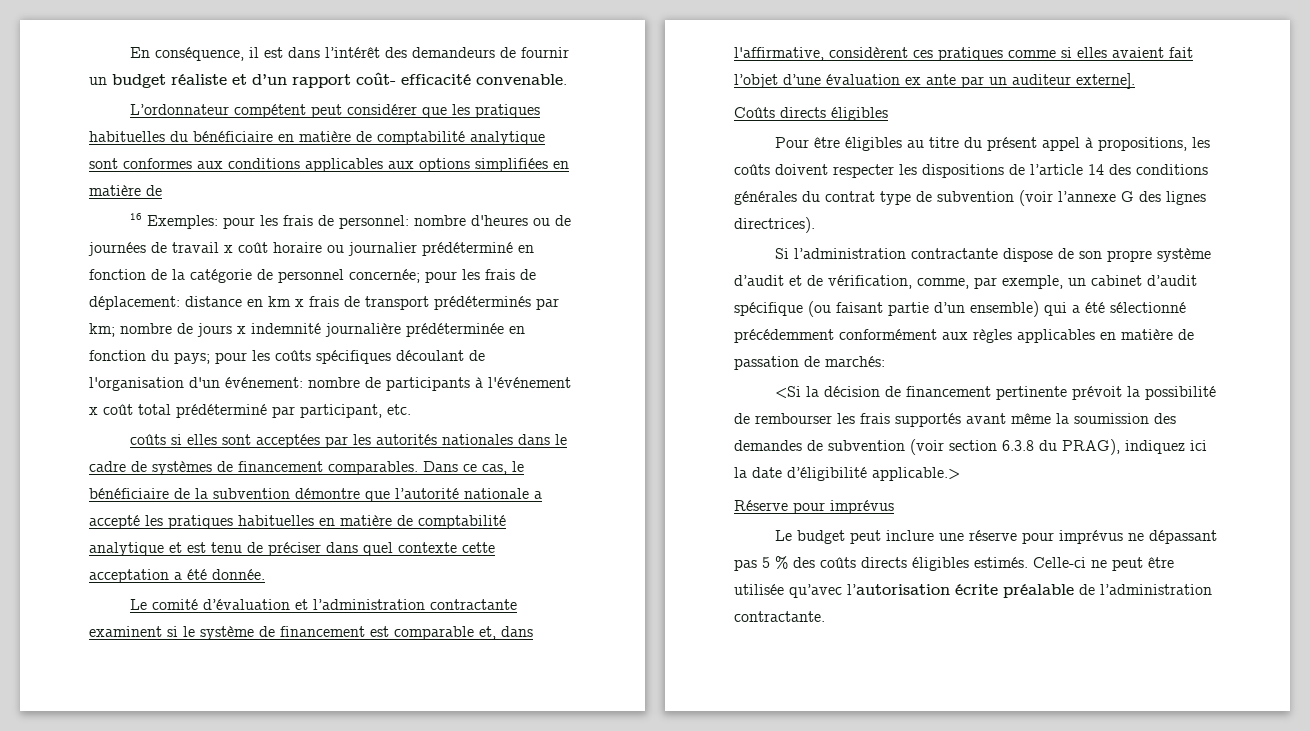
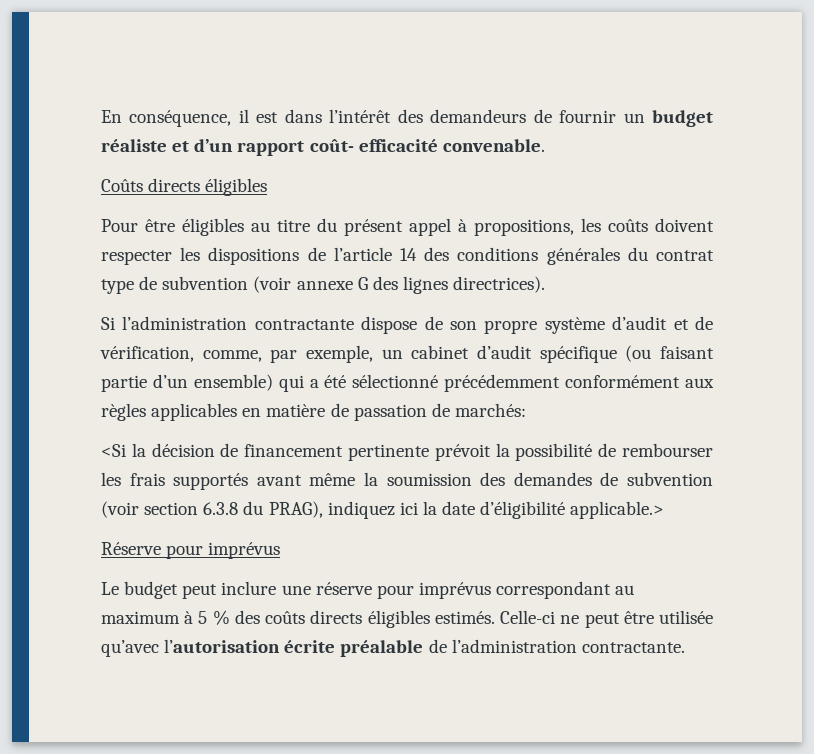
[130,104,541,118] [89,131,545,145] [89,158,569,172] [89,185,162,196] [130,213,572,229] [88,242,534,256] [89,269,536,283] [89,296,559,310] [89,323,525,337] [89,350,485,364] [89,377,571,391] [89,404,411,418] [130,434,568,448] [89,461,524,475] [89,488,542,502] [89,515,506,529] [89,542,495,556] [89,569,265,583] [130,599,518,610] [89,626,533,640] [734,47,1193,61] [734,73,1135,89] // L’ordonnateur compétent peut considérer que les pratiques habituelles du bénéficiaire en matière de comptabilité analytique sont conformes aux conditions applicables aux options simplifiées en matière de // 16 Exemples: pour les frais de personnel: nombre d'heures ou de journées de travail x coût horaire ou journalier prédéterminé en fonction de la catégorie de personnel concernée; pour les frais de déplacement: distance en km x frais de transport prédéterminés par km; nombre de jours x indemnité journalière prédéterminée en fonction du pays; pour les coûts spécifiques découlant de l'organisation d'un événement: nombre de participants à l'événement x coût total prédéterminé par participant, etc. // coûts si elles sont acceptées par les autorités nationales dans le cadre de systèmes de financement comparables. Dans ce cas, le bénéficiaire de la subvention démontre que l’autorité nationale a accepté les pratiques habituelles en matière de comptabilité analytique et est tenu de préciser dans quel contexte cette acceptation a été donnée. // Le comité d’évaluation et l’administration contractante examinent si le système de financement est comparable et, dans l'affirmative, considèrent ces pratiques comme si elles avaient fait l’objet d’une évaluation ex ante par un auditeur externe]. -> (545, 145) none
[1058,191,1116,202] l’annexe -> [296,281,353,290] annexe
[1128,530,1218,544] [734,559,757,571] ne dépassant pas -> [496,581,635,599] [101,611,194,624] correspondant au maximum à

